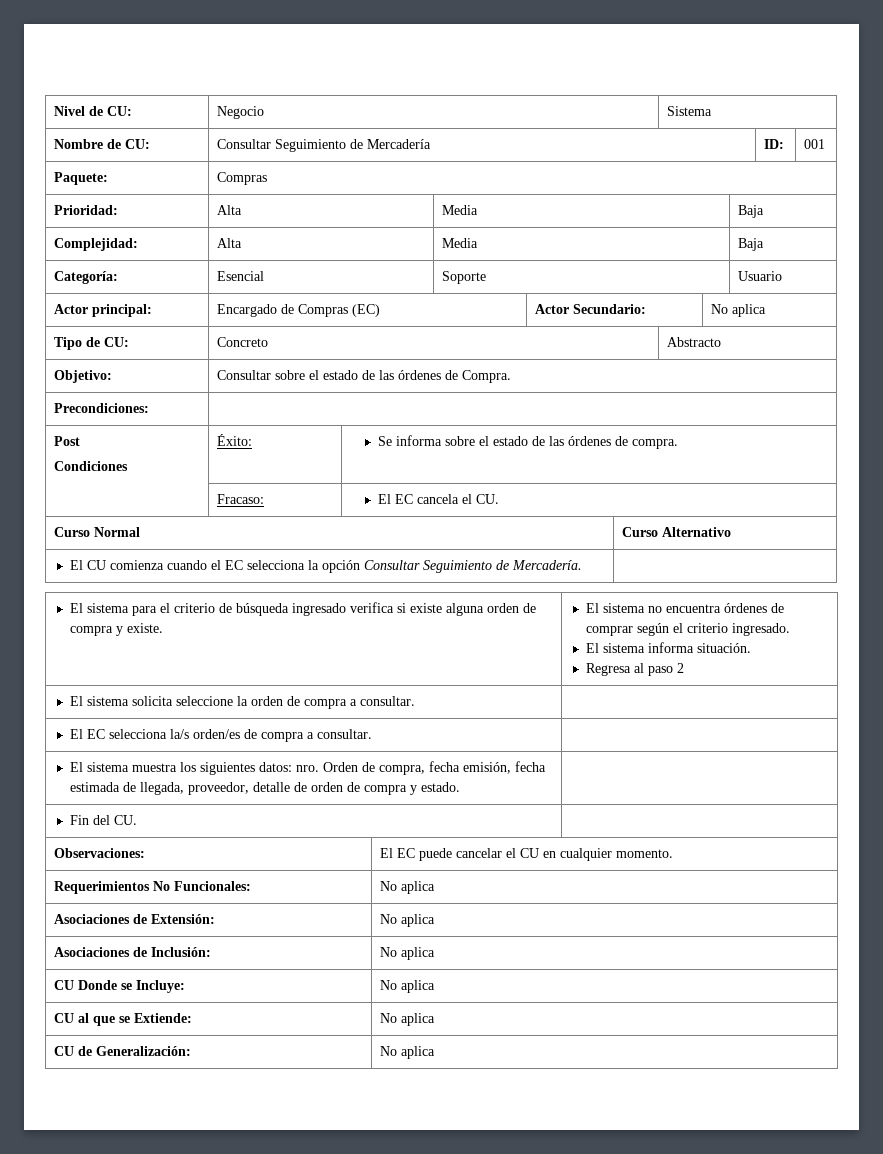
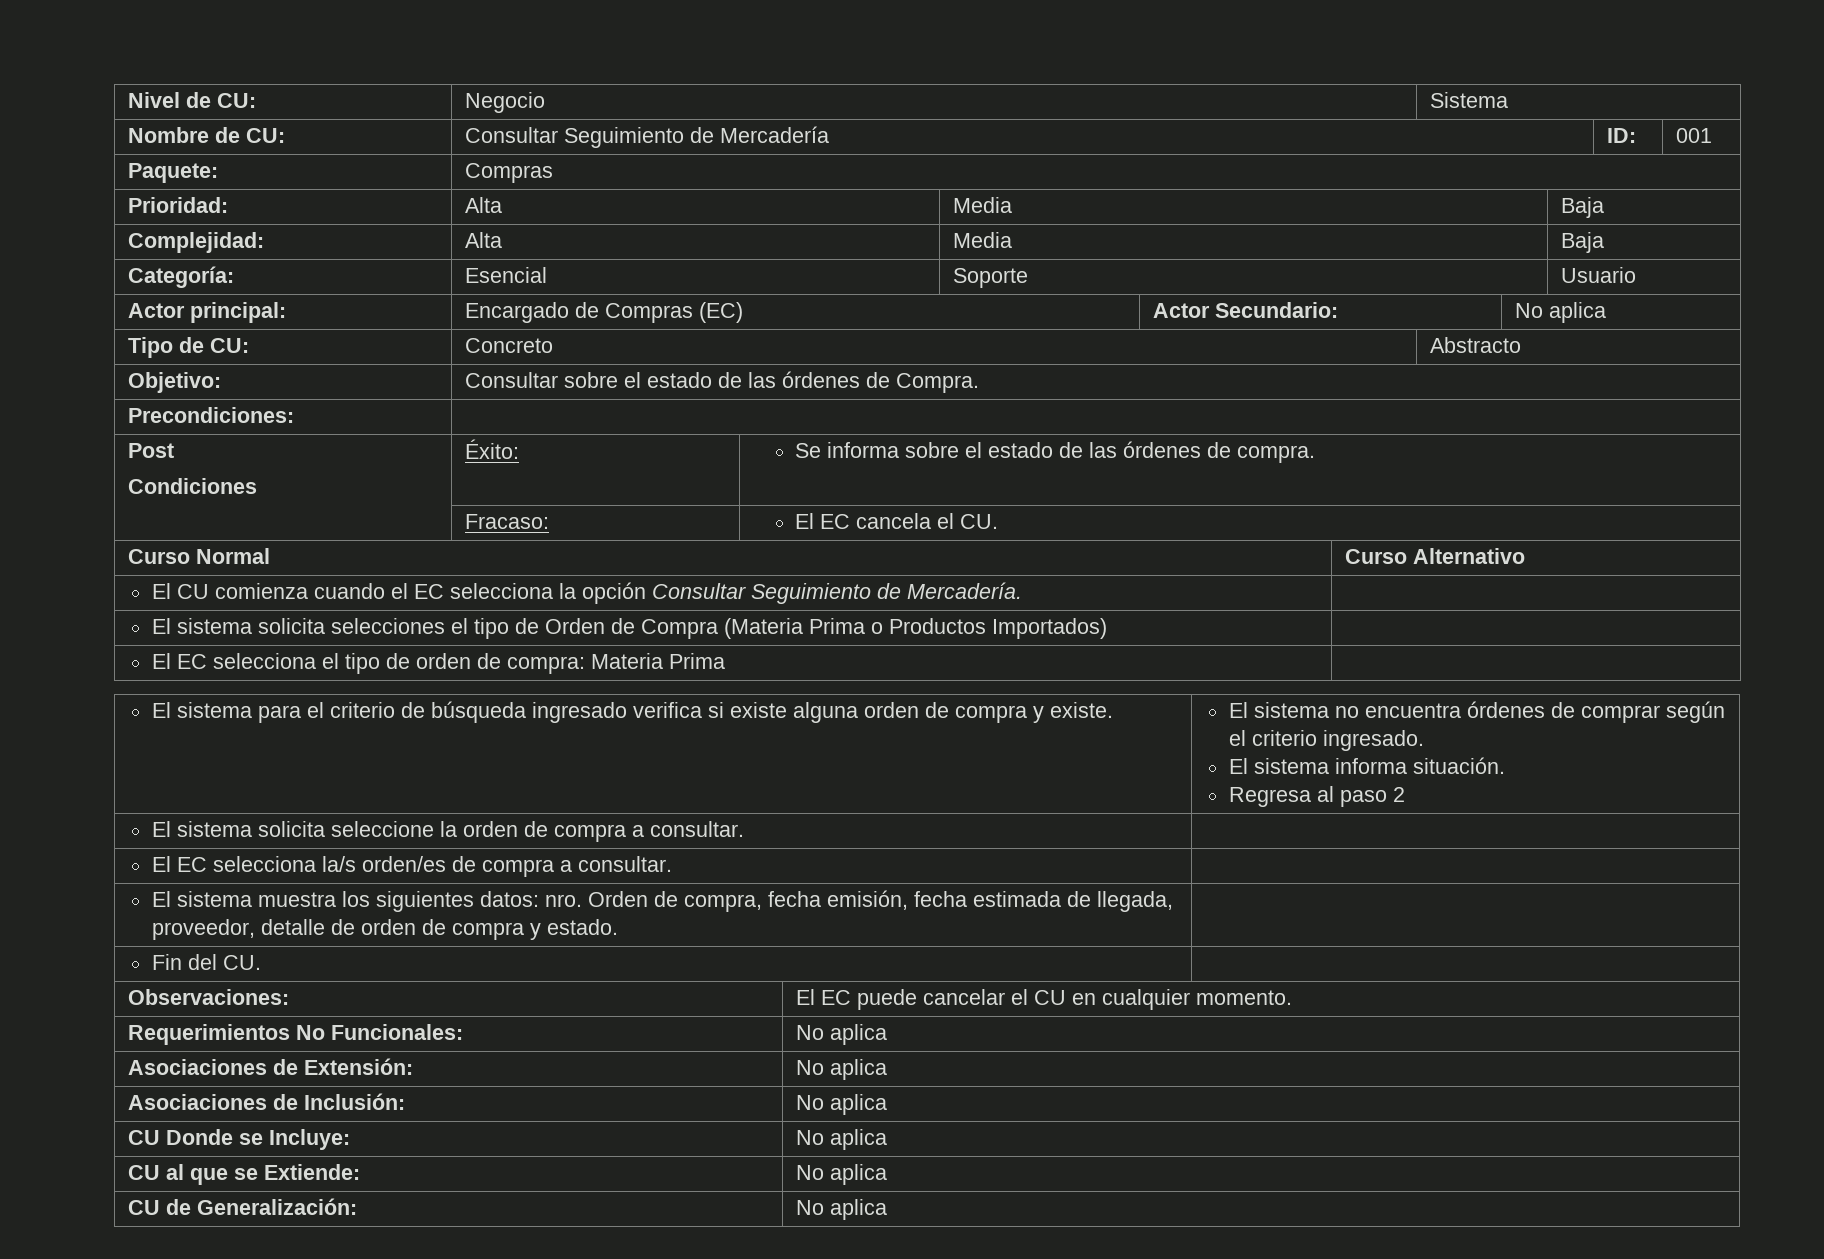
(582, 565) none -> [151,618,1107,639] [151,653,725,674] // El sistema solicita selecciones el tipo de Orden de Compra (Materia Prima o Productos Importados) | // El EC selecciona el tipo de orden de compra: Materia Prima |

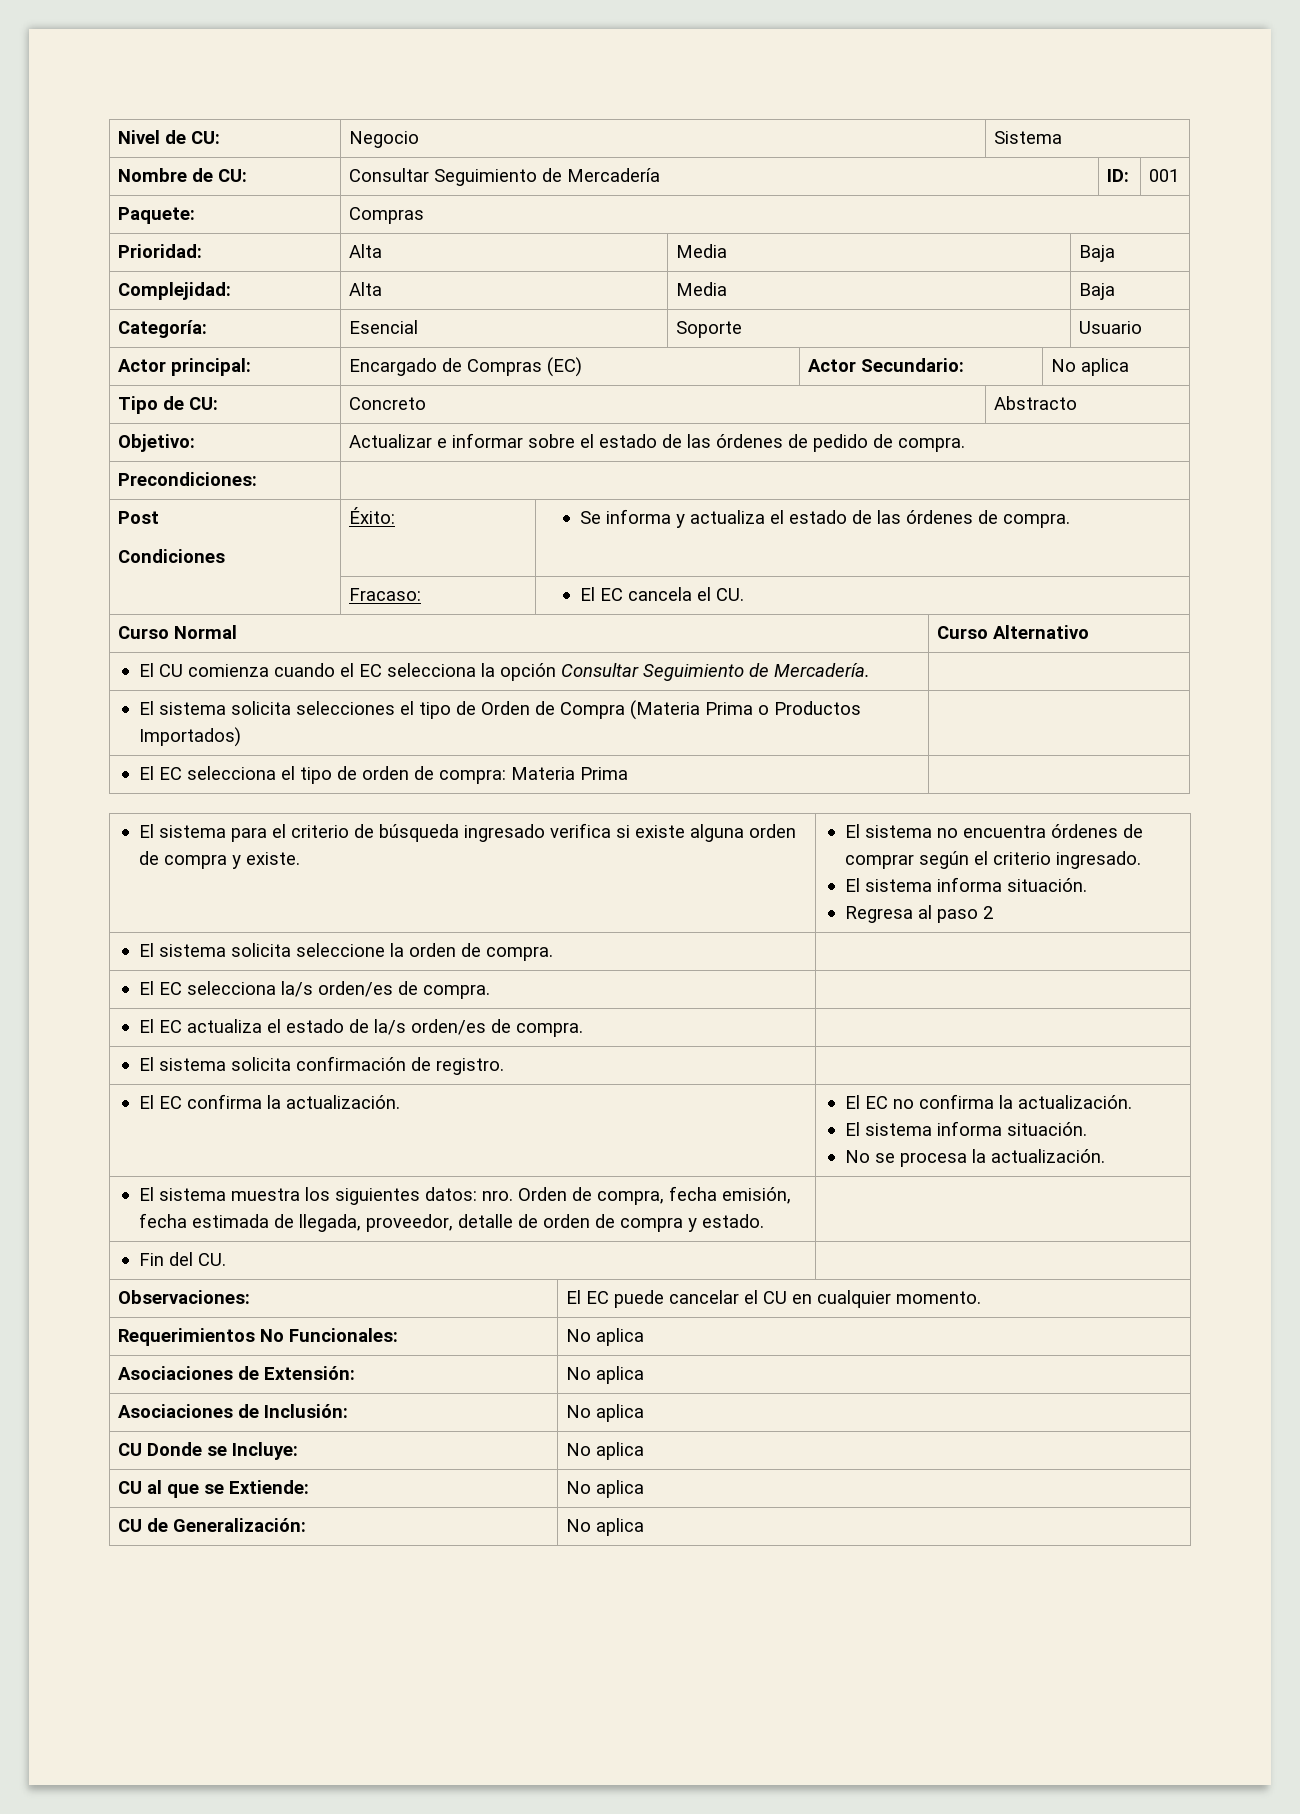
[465,371,980,393] Consultar sobre el estado de las órdenes de Compra. -> [349,433,966,452] Actualizar e informar sobre el estado de las órdenes de pedido de compra.
[905,442,960,458] sobre -> [675,510,765,528] y actualiza
[553,821,744,842] compra a consultar. -> [485,946,553,961] compra.
[481,856,672,877] compra a consultar. | -> [422,984,490,999] [138,1019,583,1037] [138,1056,504,1075] [138,1094,400,1109] [844,1094,1132,1109] [844,1121,1087,1136] [844,1149,1105,1167] compra. | // El EC actualiza el estado de la/s orden/es de compra. | // El sistema solicita confirmación de registro. | // El EC confirma la actualización. | El EC no confirma la actualización. // El sistema informa situación. // No se procesa la actualización.

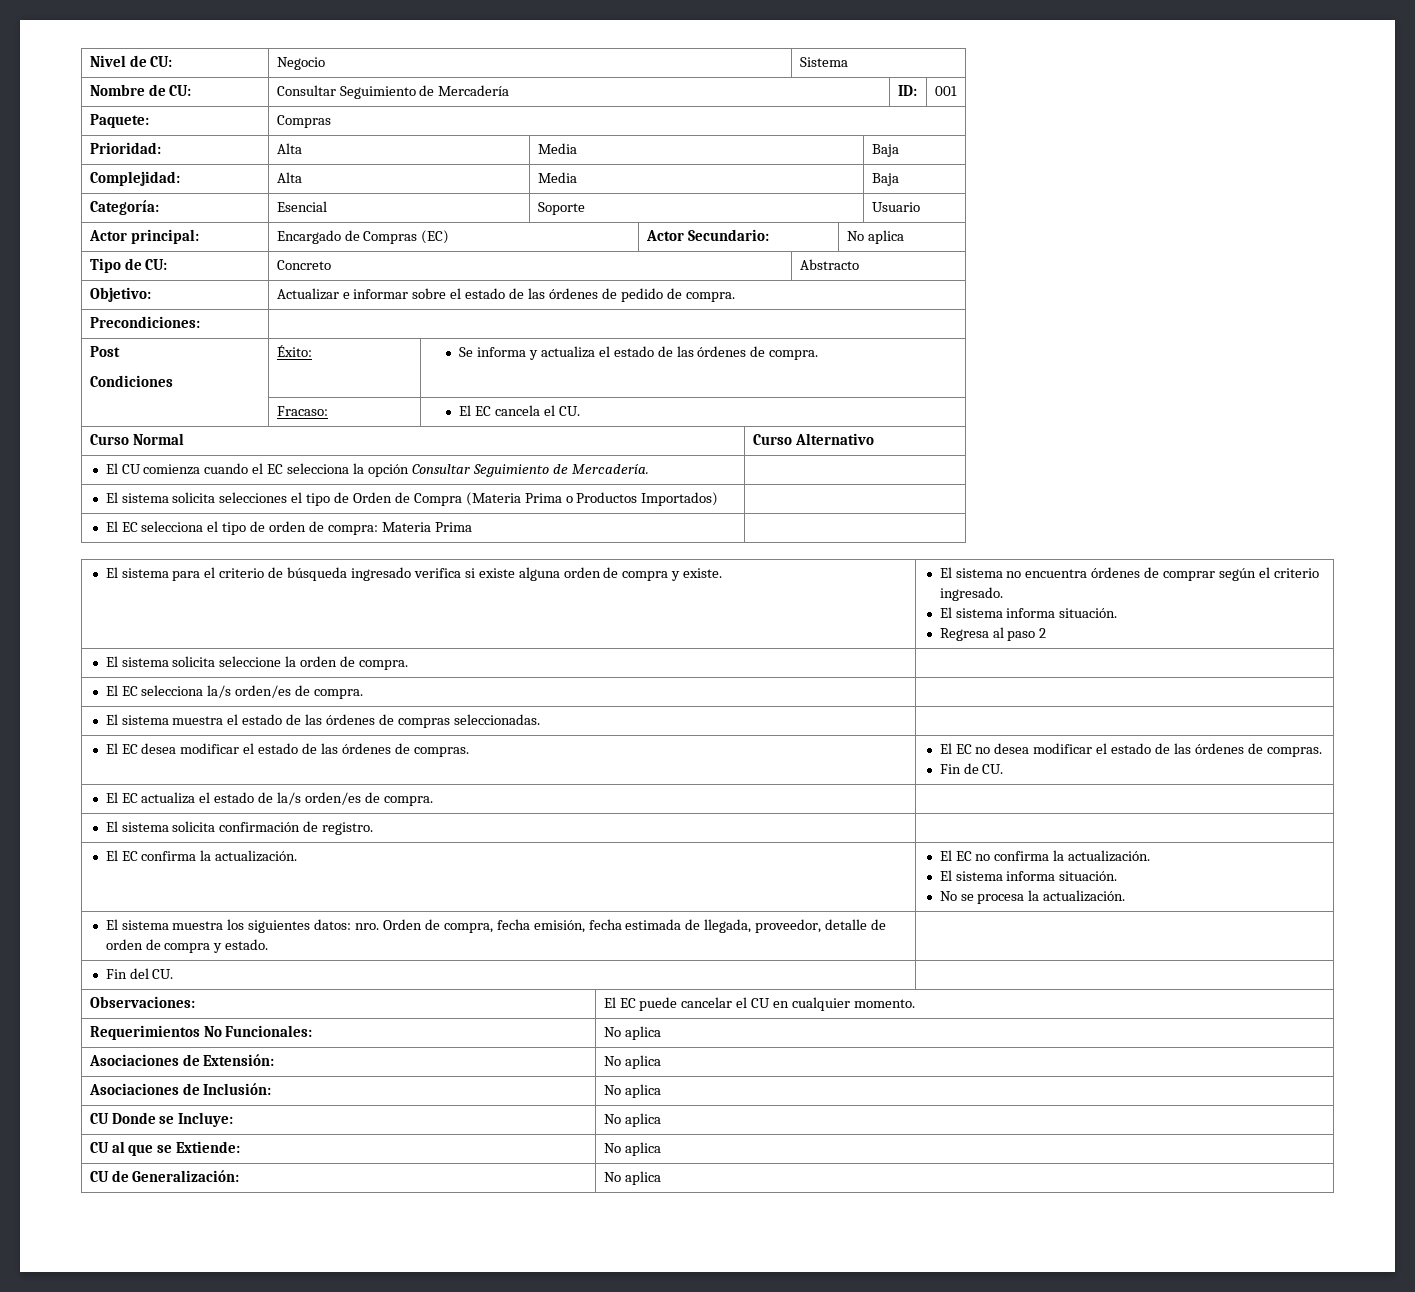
(490, 991) none -> [105,714,540,728] [105,743,469,757] [939,743,1322,757] [939,763,1004,774] // El sistema muestra el estado de las órdenes de compras seleccionadas. | // El EC desea modificar el estado de las órdenes de compras. | El EC no desea modificar el estado de las órdenes de compras. // Fin de CU.

